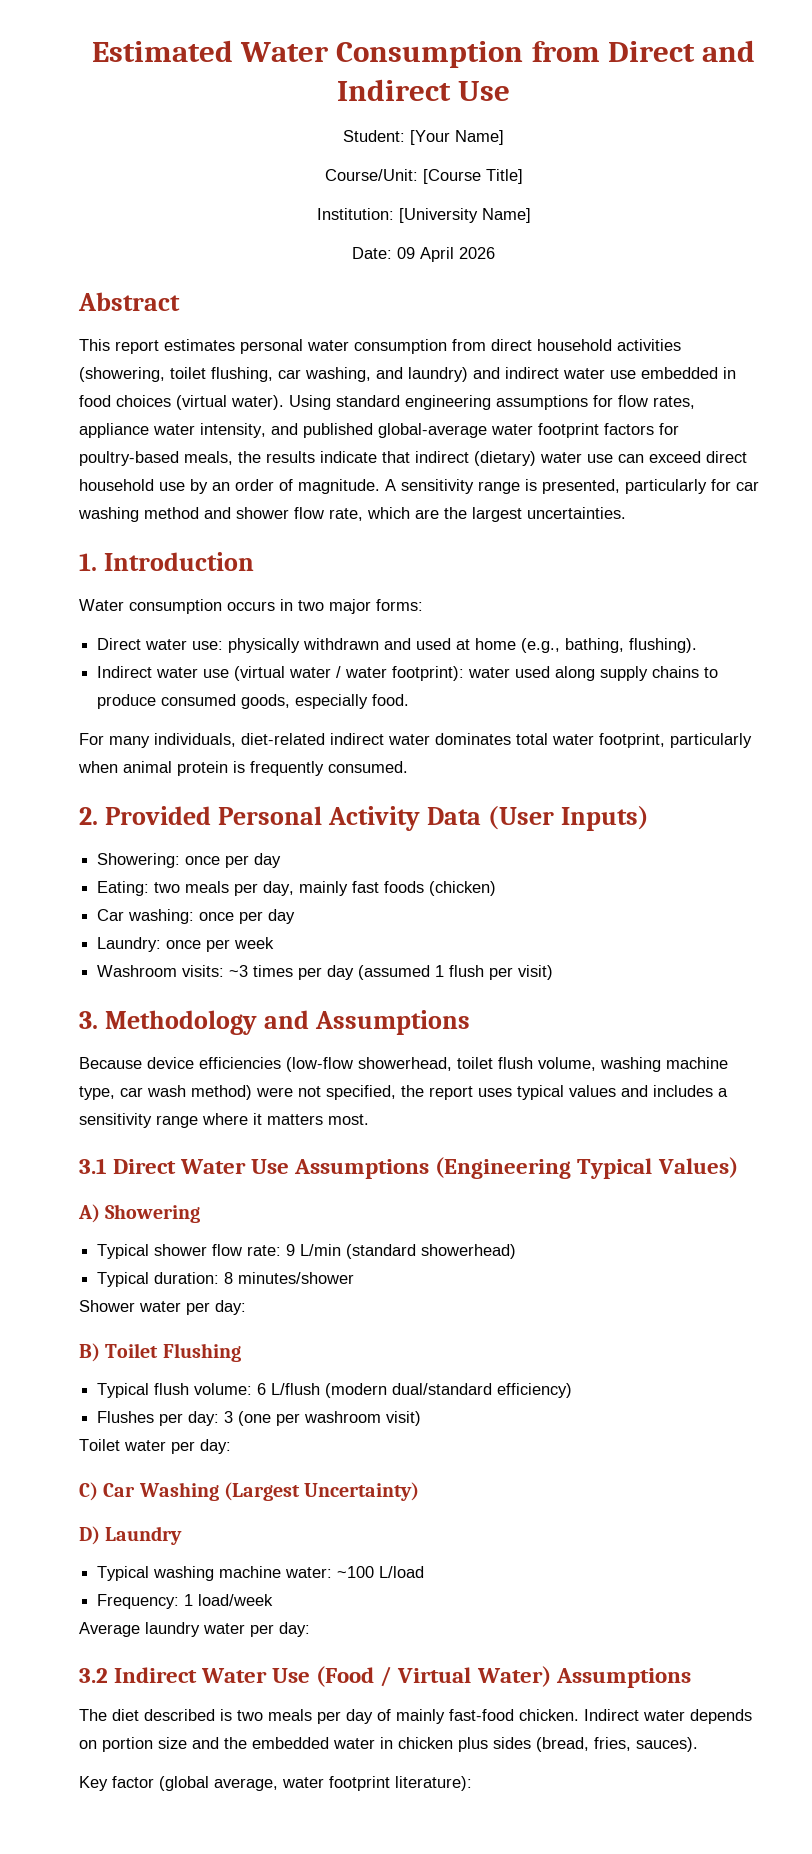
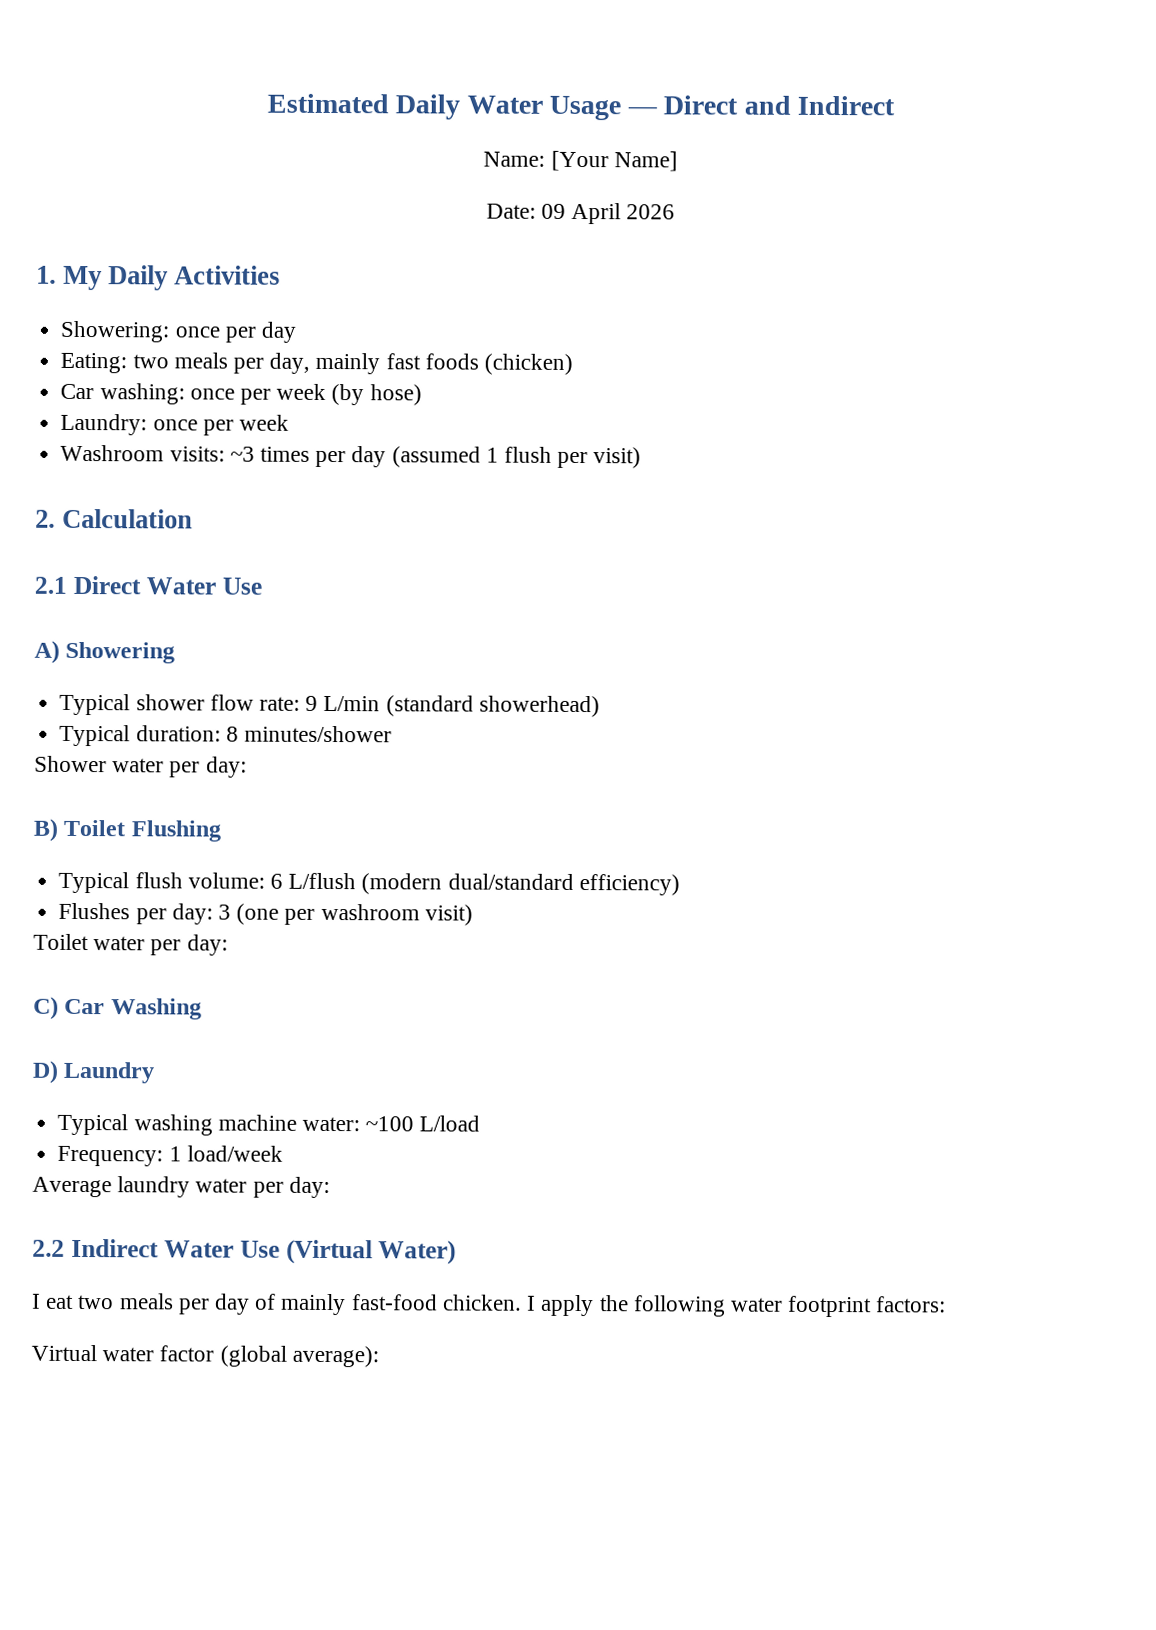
[240,41,600,68] Water Consumption from -> [395,94,658,121] Daily Water Usage —
[458,81,511,101] [343,130,405,142] Use // Student: -> [483,151,546,167] // Name:
[324,169,523,184] [316,208,531,223] [352,247,495,262] [78,292,180,311] [79,339,681,354] [79,367,736,382] [79,395,695,410] [79,423,679,438] [79,451,747,466] [79,479,759,494] [78,507,626,522] [79,552,255,571] [79,599,423,614] [97,638,698,653] [97,666,719,681] [97,694,410,709] [79,733,752,748] [78,761,408,776] [79,806,650,831] Course/Unit: [Course Title] // Institution: [University Name] // Date: 09 April 2026 // Abstract // This report estimates personal water consumption from direct household activities (showering, toilet flushing, car washing, and laundry) and indirect water use embedded in food choices (virtual water). Using standard engineering assumptions for flow rates, appliance water intensity, and published global-average water footprint factors for poultry-based meals, the results indicate that indirect (dietary) water use can exceed direct household use by an order of magnitude. A sensitivity range is presented, particularly for car washing method and shower flow rate, which are the largest uncertainties. // 1. Introduction // Water consumption occurs in two major forms: // Direct water use: physically withdrawn and used at home (e.g., bathing, flushing). // Indirect water use (virtual water / water footprint): water used along supply chains to produce consumed goods, especially food. // For many individuals, diet-related indirect water dominates total water footprint, particularly when animal protein is frequently consumed. // 2. Provided Personal Activity Data (User Inputs) -> [485,202,676,225] [36,265,281,291] Date: 09 April 2026 // 1. My Daily Activities
[268,909,296,924] day -> [276,383,422,406] week (by hose)
[79,1010,471,1035] [79,1057,728,1072] [79,1085,728,1100] [79,1113,369,1128] [79,1158,107,1174] 3. Methodology and Assumptions // Because device efficiencies (low-flow showerhead, toilet flush volume, washing machine type, car wash method) were not specified, the report uses typical values and includes a sensitivity range where it matters most. // 3.1 -> [35,508,194,529] [34,576,67,594] 2. Calculation // 2.1
[294,1157,738,1179] Assumptions (Engineering Typical Values) -> (262, 586) none
[223,1482,420,1501] (Largest Uncertainty) -> (202, 1009) none
[79,1668,108,1683] 3.2 -> [32,1239,65,1257] 2.2
[316,1666,691,1688] [79,1709,232,1721] (Food / Virtual Water) Assumptions // The diet described is -> [285,1239,457,1265] [32,1293,75,1309] (Virtual Water) // I eat
[584,1709,752,1724] [79,1737,698,1752] [79,1776,472,1791] Indirect water depends on portion size and the embedded water in chicken plus sides (bread, fries, sauces). // Key factor (global average, water footprint literature): -> [527,1294,947,1318] [31,1344,379,1368] I apply the following water footprint factors: // Virtual water factor (global average):

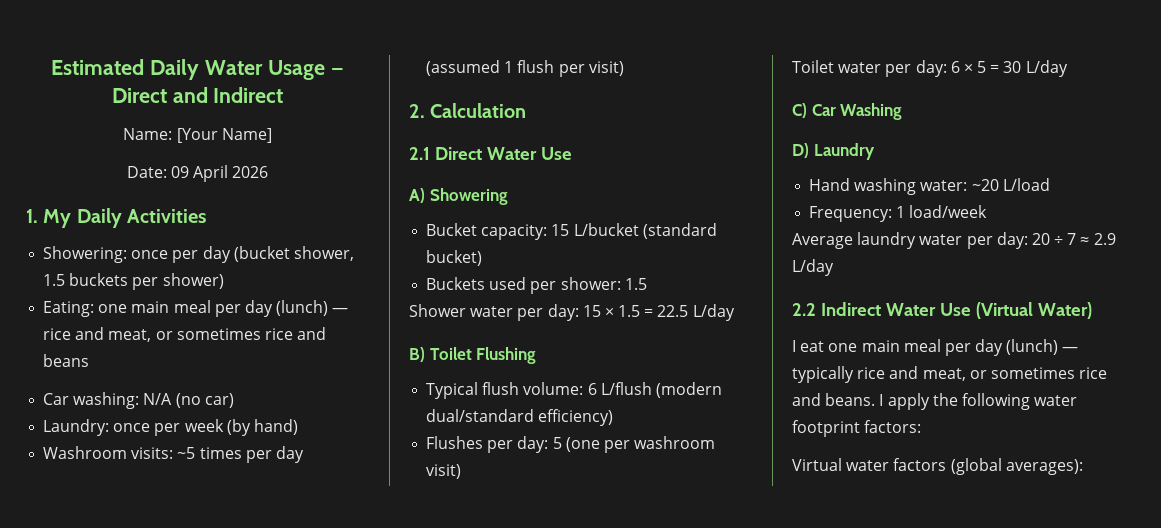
[60,352,573,375] [60,383,422,406] // Eating: two meals per day, mainly fast foods (chicken) // Car washing: once per week (by hose) -> [233,246,354,262] [43,273,224,290] [43,300,349,317] [43,327,327,342] [43,354,90,367] [43,392,234,409] (bucket shower, 1.5 buckets per shower) // Eating: one main meal per day (lunch) — rice and meat, or sometimes rice and beans // Car washing: N/A (no car)
(289, 422) none -> [226,419,298,436] (by hand)
[229,446,255,462] ~3 -> [177,447,196,459] ~5
[59,693,600,718] [59,724,392,747] [34,755,247,778] Typical shower flow rate: 9 L/min (standard showerhead) // Typical duration: 8 minutes/shower // Shower water per day: -> [426,223,717,240] [426,250,483,266] [426,277,647,294] [409,304,735,321] Bucket capacity: 15 L/bucket (standard bucket) // Buckets used per shower: 1.5 // Shower water per day: 15 × 1.5 = 22.5 L/day
[217,904,231,920] 3 -> [552,437,562,449] 5
(228, 945) none -> [950,60,1068,77] 6 × 5 = 30 L/day
[57,1113,415,1136] Typical washing machine water: ~100 -> [809,178,999,195] Hand washing water: ~20
(330, 1187) none -> [1031,233,1116,245] [792,259,834,276] 20 ÷ 7 ≈ 2.9 L/day
[78,1293,522,1316] two meals per day of mainly fast-food chicken. -> [828,339,1079,356] [792,366,1108,383] [792,393,876,406] one main meal per day (lunch) — typically rice and meat, or sometimes rice and beans.
[159,1345,379,1368] factor (global average): -> [893,458,1083,475] factors (global averages):

